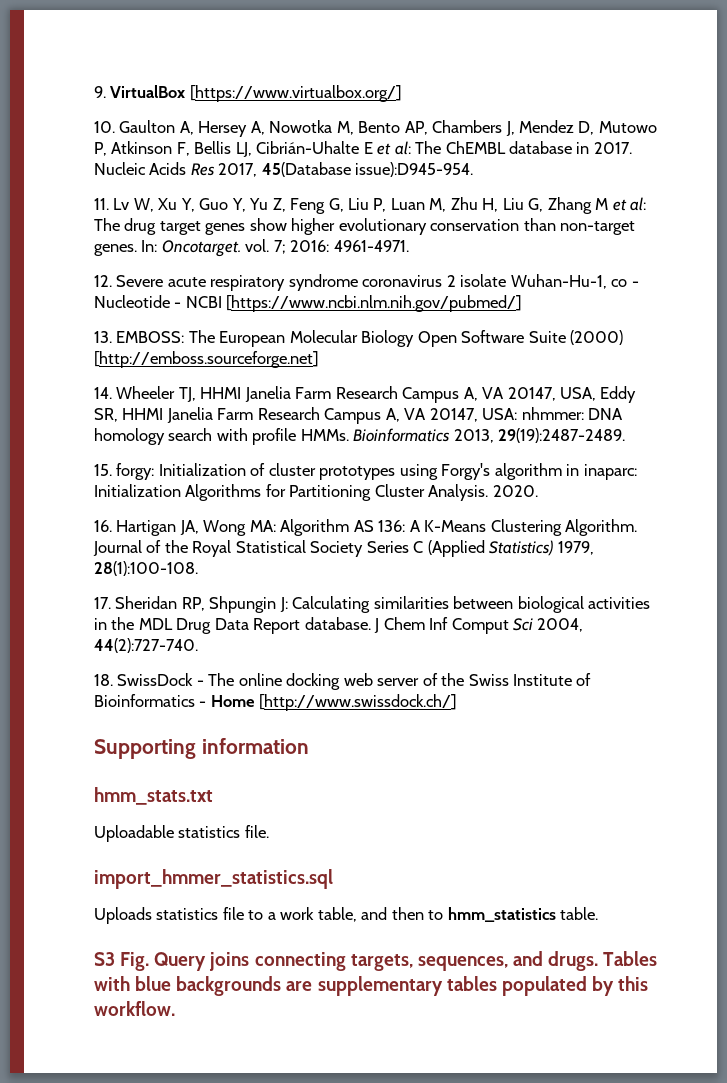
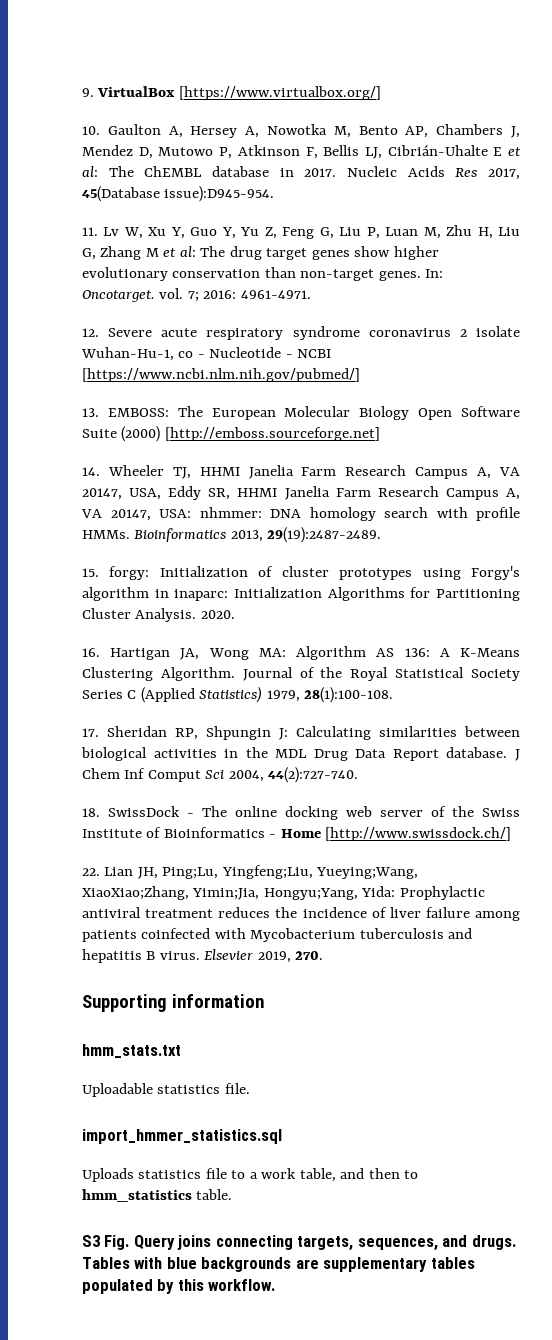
(458, 702) none -> [82,865,419,879] [82,886,485,900] [82,907,520,921] [82,928,473,942] [82,949,324,963] // 22. Lian JH, Ping;Lu, Yingfeng;Liu, Yueying;Wang, XiaoXiao;Zhang, Yimin;Jia, Hongyu;Yang, Yida: Prophylactic antiviral treatment reduces the incidence of liver failure among patients coinfected with Mycobacterium tuberculosis and hepatitis B virus. Elsevier 2019, 270.

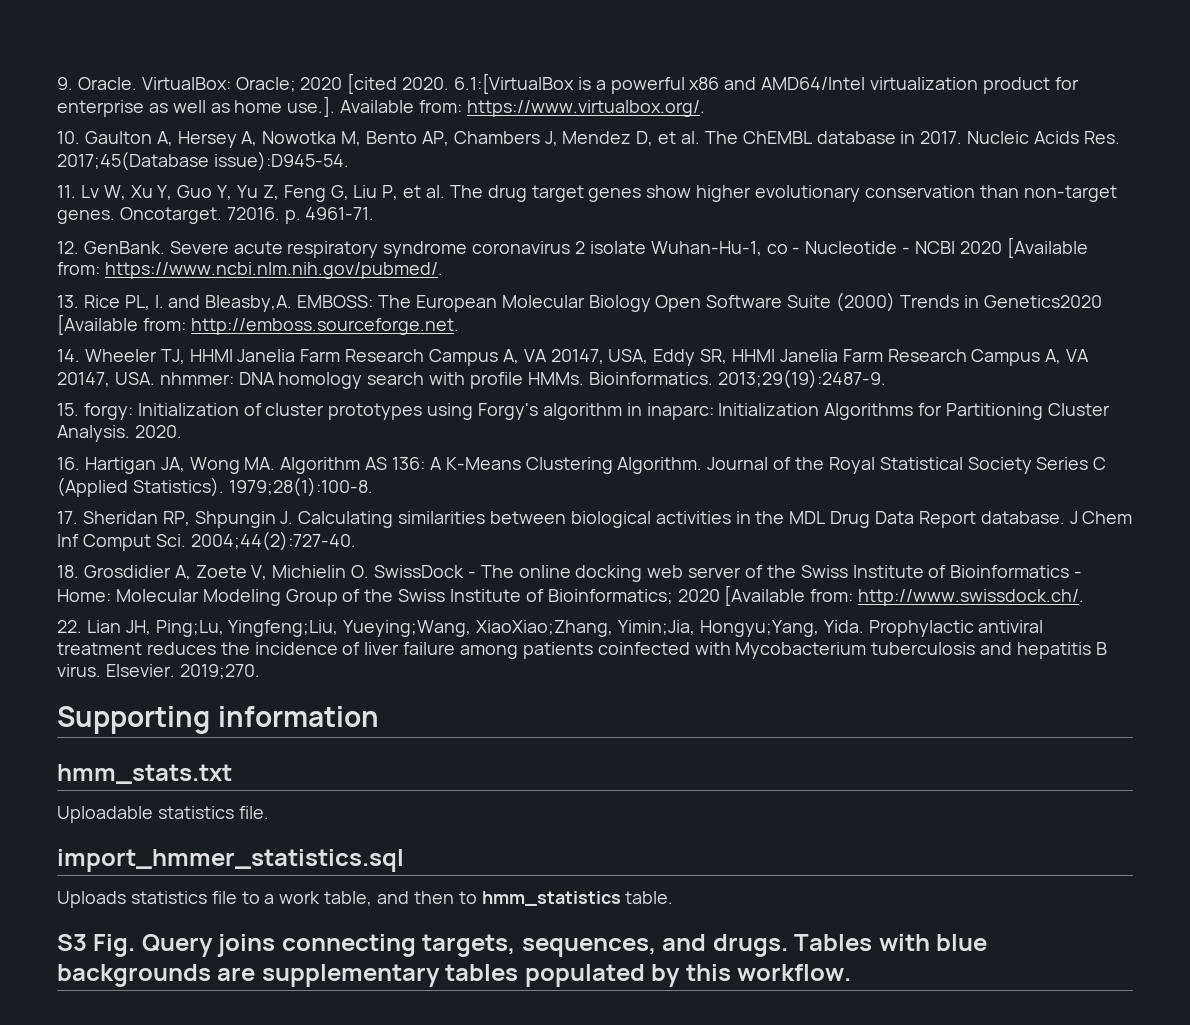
[97,86,381,100] VirtualBox [https://www.virtualbox.org/] -> [77,73,1079,94] [57,96,705,117] Oracle. VirtualBox: Oracle; 2020 [cited 2020. 6.1:[VirtualBox is a powerful x86 and AMD64/Intel virtualization product for enterprise as well as home use.]. Available from: https://www.virtualbox.org/.
[158,145,521,159] [82,166,98,177] Mutowo P, Atkinson F, Bellis LJ, Cibrián-Uhalte E et al: -> [658,131,701,144] et al.
[455,168,520,180] [82,186,275,202] Res 2017, 45(Database issue):D945-954. -> [1083,131,1120,144] [57,151,349,171] Res. 2017;45(Database issue):D945-54.
[385,225,521,239] [82,246,196,260] Luan M, Zhu H, Liu G, Zhang M et al: -> [403,185,446,198] et al.
[425,269,444,278] [82,288,311,302] In: Oncotarget. vol. 7; 2016: 4961-4971. -> [119,207,375,224] Oncotarget. 72016. p. 4961-71.
(99, 332) none -> [83,241,165,254] GenBank.
[82,368,360,382] [82,408,99,417] [https://www.ncbi.nlm.nih.gov/pubmed/] // 13. -> [959,237,1088,258] [57,262,443,279] [57,295,293,312] 2020 [Available from: https://www.ncbi.nlm.nih.gov/pubmed/. // 13. Rice PL, I. and Bleasby,A.
[164,427,380,441] [http://emboss.sourceforge.net] -> [899,295,1102,308] [57,314,459,335] Trends in Genetics2020 [Available from: http://emboss.sourceforge.net.
[159,509,191,518] USA: -> [114,372,155,385] USA.
[134,527,382,543] Bioinformatics 2013, 29(19):2487-2489. -> [588,369,886,389] Bioinformatics. 2013;29(19):2487-9.
[258,648,286,657] MA: -> [244,457,276,470] MA.
[199,686,394,703] Statistics) 1979, 28(1):100-108. -> [132,477,373,497] Statistics). 1979;28(1):100-8.
[279,728,288,740] J: -> [280,511,294,524] J.
[205,767,359,783] [82,808,100,817] Sci 2004, 44(2):727-740. // 18. -> [155,531,356,551] [57,565,370,580] Sci. 2004;44(2):727-40. // 18. Grosdidier A, Zoete V, Michielin O.
[280,827,512,841] Home [http://www.swissdock.ch/] -> [57,585,1085,606] Home: Molecular Modeling Group of the Swiss Institute of Bioinformatics; 2020 [Available from: http://www.swissdock.ch/.
[361,886,396,897] Yida: -> [823,620,864,633] Yida.
[204,949,324,963] Elsevier 2019, 270. -> [105,664,260,679] Elsevier. 2019;270.

